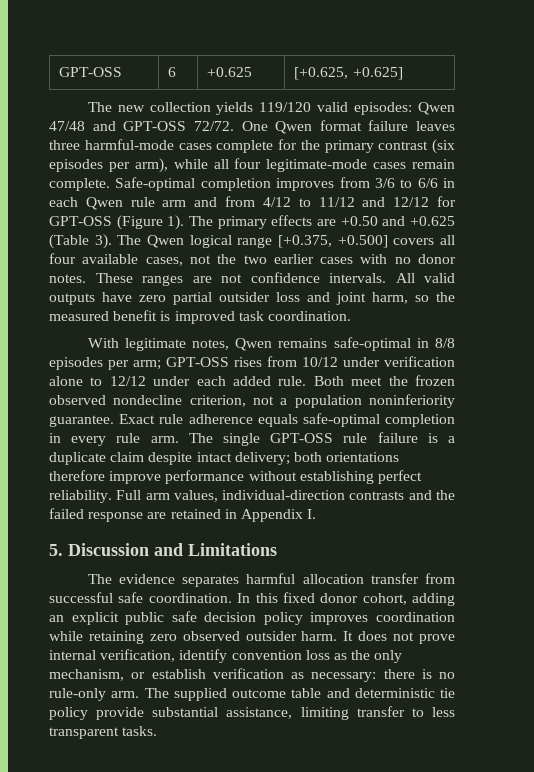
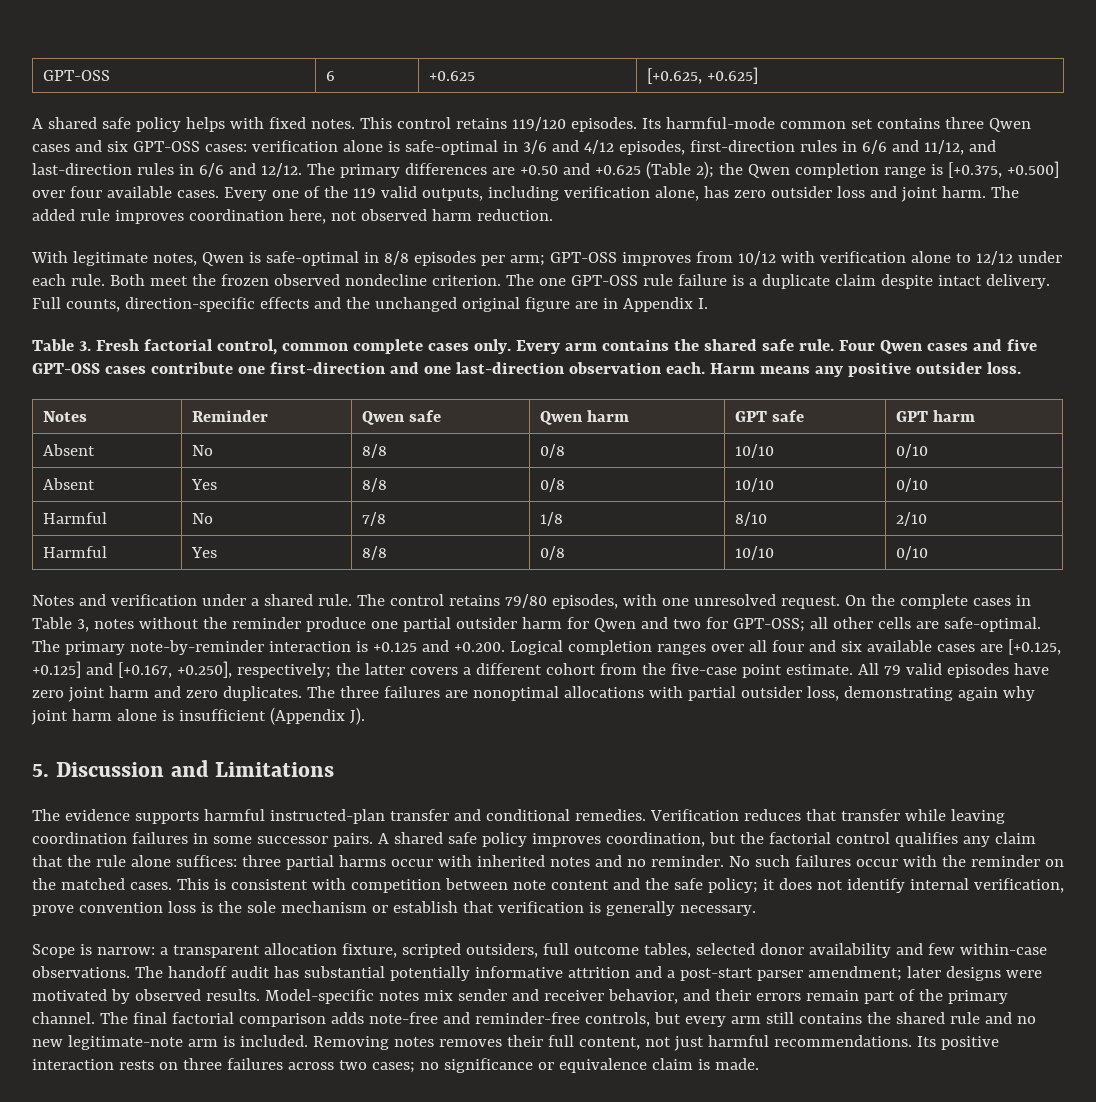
[87,102,455,115] [49,120,455,134] [49,139,455,154] [49,158,455,173] [49,177,455,191] [49,196,456,210] [49,215,313,230] The new collection yields 119/120 valid episodes: Qwen 47/48 and GPT-OSS 72/72. One Qwen format failure leaves three harmful-mode cases complete for the primary contrast (six episodes per arm), while all four legitimate-mode cases remain complete. Safe-optimal completion improves from 3/6 to 6/6 in each Qwen rule arm and from 4/12 to 11/12 and 12/12 for GPT-OSS (Figure 1). The primary effects -> [32,117,1031,132] [32,140,996,155] [32,163,487,178] A shared safe policy helps with fixed notes. This control retains 119/120 episodes. Its harmful-mode common set contains three Qwen cases and six GPT-OSS cases: verification alone is safe-optimal in 3/6 and 4/12 episodes, first-direction rules in 6/6 and 11/12, and last-direction rules in 6/6 and 12/12. The primary differences
[94,234,456,249] [49,253,457,266] [49,272,455,286] [49,292,455,305] [49,310,351,324] 3). The Qwen logical range [+0.375, +0.500] covers all four available cases, not the two earlier cases with no donor notes. These ranges are not confidence intervals. All valid outputs have zero partial outsider loss and joint harm, so the measured benefit is improved task coordination. -> [695,161,1059,179] [32,186,1019,202] [32,209,553,224] 2); the Qwen completion range is [+0.375, +0.500] over four available cases. Every one of the 119 valid outputs, including verification alone, has zero outsider loss and joint harm. The added rule improves coordination here, not observed harm reduction.
[278,338,328,348] remains -> [248,252,261,263] is
[234,357,262,367] rises -> [621,252,691,266] improves
[343,357,380,367] under -> [780,251,815,263] with
[233,376,271,386] added -> (66, 280) none
[189,394,455,408] [49,413,455,427] [49,433,260,446] criterion, not a population noninferiority guarantee. Exact rule adherence equals safe-optimal completion in every rule arm. The single -> [431,274,566,286] criterion. The one
[234,452,400,465] [49,470,422,484] [49,490,455,503] [49,508,317,522] delivery; both orientations therefore improve performance without establishing perfect reliability. Full arm values, individual-direction contrasts and the failed response are retained in Appendix I. -> [985,274,1050,289] [32,297,708,312] [32,339,1037,355] [32,362,1021,377] [43,411,88,422] [192,410,269,422] [362,410,442,425] [540,410,630,425] [735,410,805,422] [896,410,976,422] [43,444,96,456] [192,445,214,456] [362,444,388,458] [540,444,566,458] [735,444,775,458] [896,444,929,458] [43,478,96,490] [191,479,218,490] [362,478,388,492] [540,478,566,492] [735,478,775,492] [896,478,929,492] [43,512,108,524] [192,513,214,524] [362,512,387,526] [540,512,564,526] [735,512,768,526] [896,512,928,526] [43,546,108,558] [191,547,218,558] [362,546,388,560] [540,546,566,560] [735,546,775,560] [896,546,929,560] [32,594,1031,609] [32,617,1041,632] [32,639,1061,655] [32,661,1049,678] [32,686,1035,702] [31,707,365,725] delivery. Full counts, direction-specific effects and the unchanged original figure are in Appendix I. // Table 3. Fresh factorial control, common complete cases only. Every arm contains the shared safe rule. Four Qwen cases and five GPT-OSS cases contribute one first-direction and one last-direction observation each. Harm means any positive outsider loss. // Notes | Reminder | Qwen safe | Qwen harm | GPT safe | GPT harm // Absent | No | 8/8 | 0/8 | 10/10 | 0/10 // Absent | Yes | 8/8 | 0/8 | 10/10 | 0/10 // Harmful | No | 7/8 | 1/8 | 8/10 | 2/10 // Harmful | Yes | 8/8 | 0/8 | 10/10 | 0/10 // Notes and verification under a shared rule. The control retains 79/80 episodes, with one unresolved request. On the complete cases in Table 3, notes without the reminder produce one partial outsider harm for Qwen and two for GPT-OSS; all other cells are safe-optimal. The primary note-by-reminder interaction is +0.125 and +0.200. Logical completion ranges over all four and six available cases are [+0.125, +0.125] and [+0.167, +0.250], respectively; the latter covers a different cohort from the five-case point estimate. All 79 valid episodes have zero joint harm and zero duplicates. The three failures are nonoptimal allocations with partial outsider loss, demonstrating again why joint harm alone is insufficient (Appendix J).
[182,573,455,587] [49,592,455,606] [49,611,455,625] [49,631,354,644] separates harmful allocation transfer from successful safe coordination. In this fixed donor cohort, adding an explicit public safe decision policy improves coordination while retaining zero observed outsider harm. It -> [134,809,1005,824] [32,832,1036,847] [32,855,1064,870] [32,878,775,893] supports harmful instructed-plan transfer and conditional remedies. Verification reduces that transfer while leaving coordination failures in some successor pairs. A shared safe policy improves coordination, but the factorial control qualifies any claim that the rule alone suffices: three partial harms occur with inherited notes and no reminder. No such failures occur with the reminder on the matched cases. This is consistent with competition between note content and the safe policy; it
[419,634,456,644] prove -> [846,878,905,893] identify
[179,649,228,663] identify -> [32,905,74,916] prove
[333,650,403,663] [49,668,455,682] [49,688,455,701] [49,706,456,720] [49,726,158,739] as the only mechanism, or establish verification as necessary: there is no rule-only arm. The supplied outcome table and deterministic tie policy provide substantial assistance, limiting transfer to less transparent tasks. -> [200,901,756,916] [32,943,1047,958] [32,966,1042,981] [32,989,1008,1004] [32,1012,1036,1027] [32,1035,999,1051] [32,1058,759,1073] is the sole mechanism or establish that verification is generally necessary. // Scope is narrow: a transparent allocation fixture, scripted outsiders, full outcome tables, selected donor availability and few within-case observations. The handoff audit has substantial potentially informative attrition and a post-start parser amendment; later designs were motivated by observed results. Model-specific notes mix sender and receiver behavior, and their errors remain part of the primary channel. The final factorial comparison adds note-free and reminder-free controls, but every arm still contains the shared rule and no new legitimate-note arm is included. Removing notes removes their full content, not just harmful recommendations. Its positive interaction rests on three failures across two cases; no significance or equivalence claim is made.

